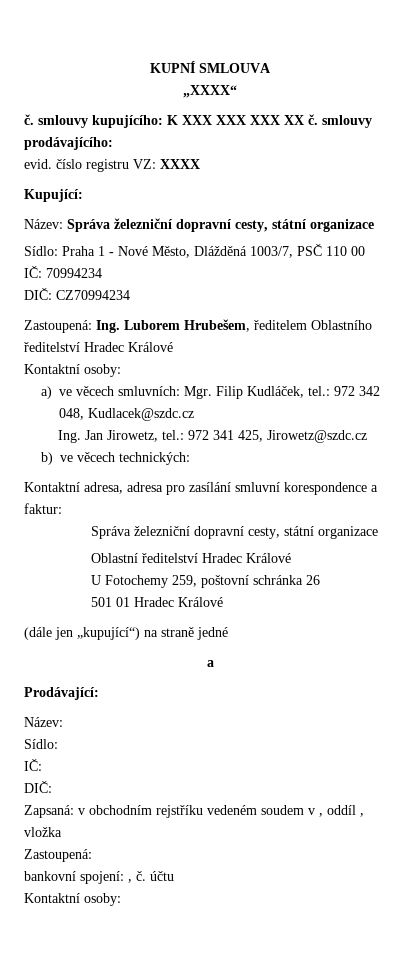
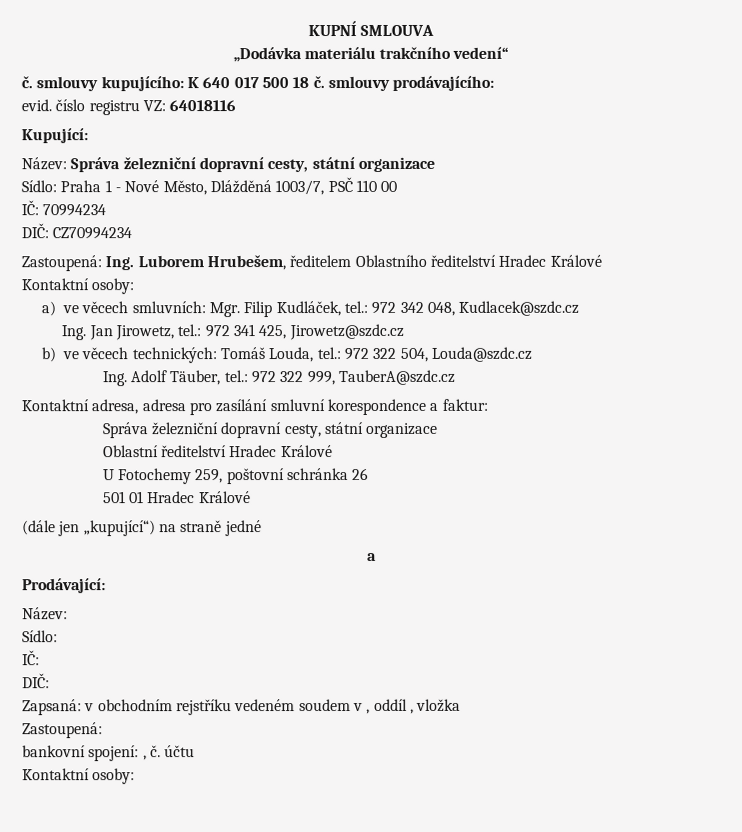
[183,85,237,98] „XXXX“ -> [232,46,509,63] „Dodávka materiálu trakčního vedení“
[182,115,304,125] XXX XXX XXX XX -> [202,77,310,89] 640 017 500 18
[160,159,200,169] XXXX -> [169,100,237,112] 64018116
(190, 458) none -> [220,346,533,363] [101,369,455,387] Tomáš Louda, tel.: 972 322 504, Louda@szdc.cz // Ing. Adolf Täuber, tel.: 972 322 999, TauberA@szdc.cz

